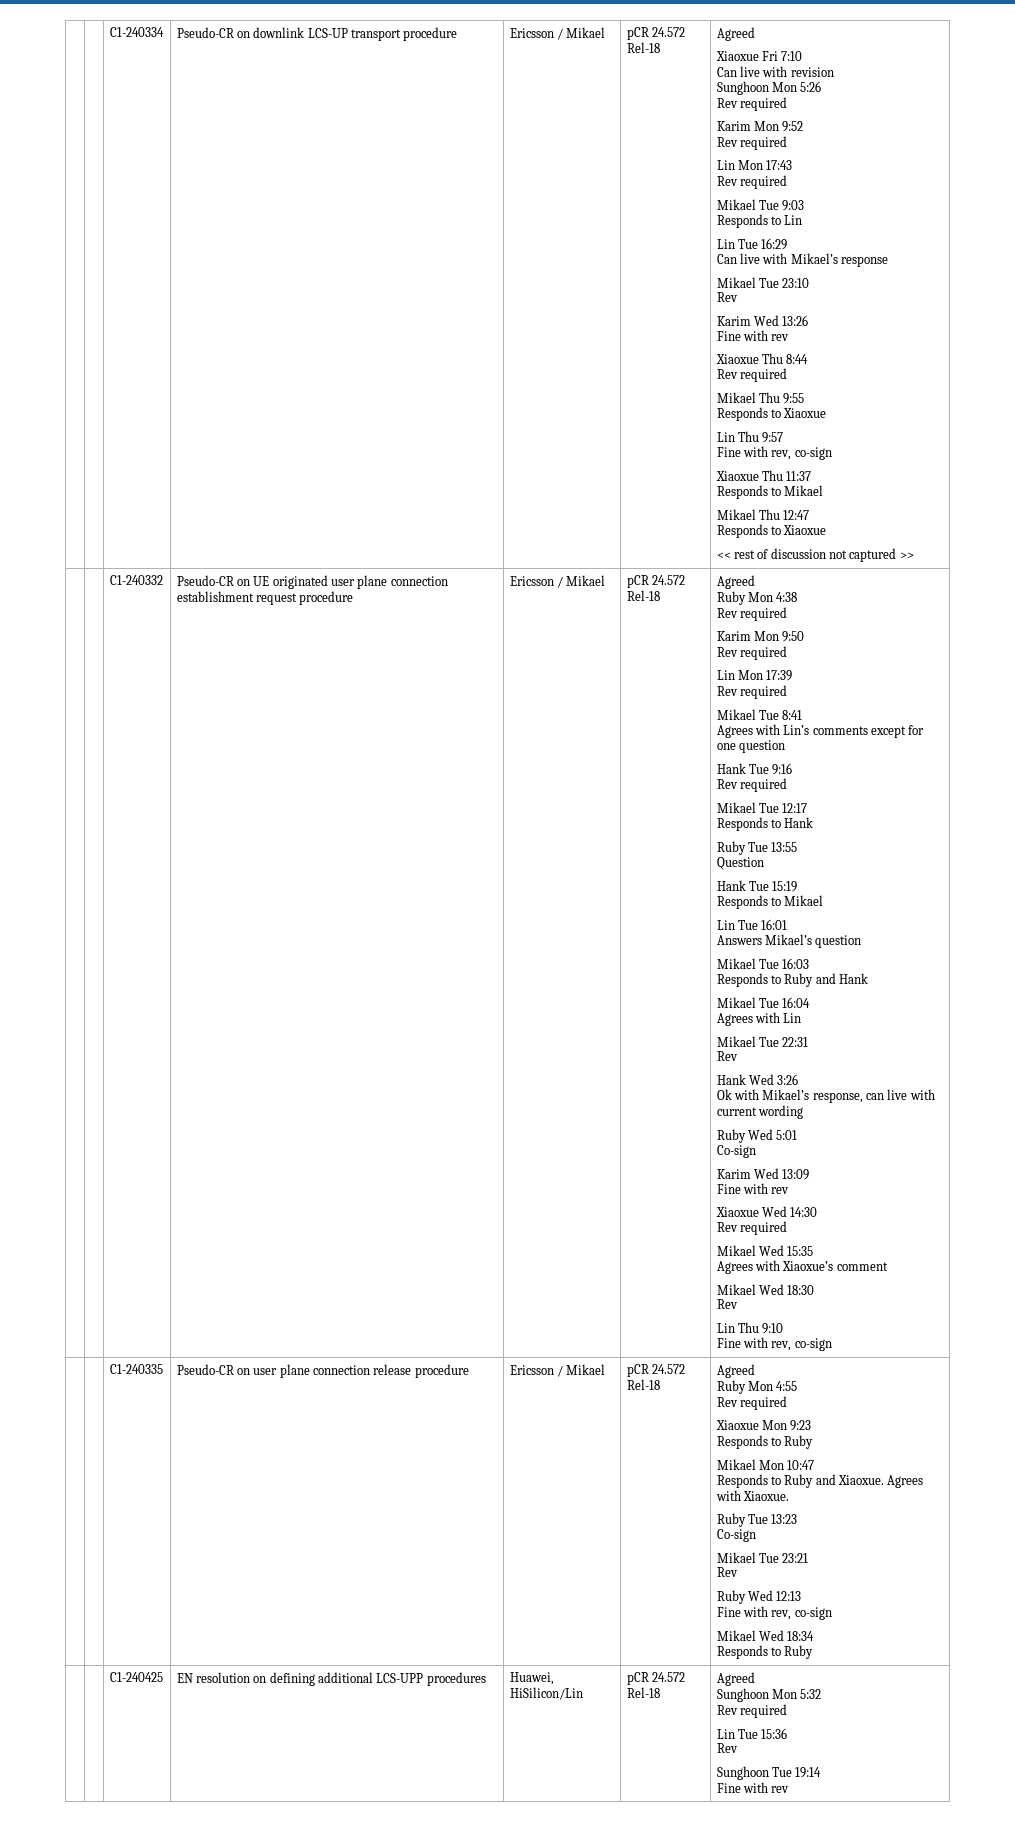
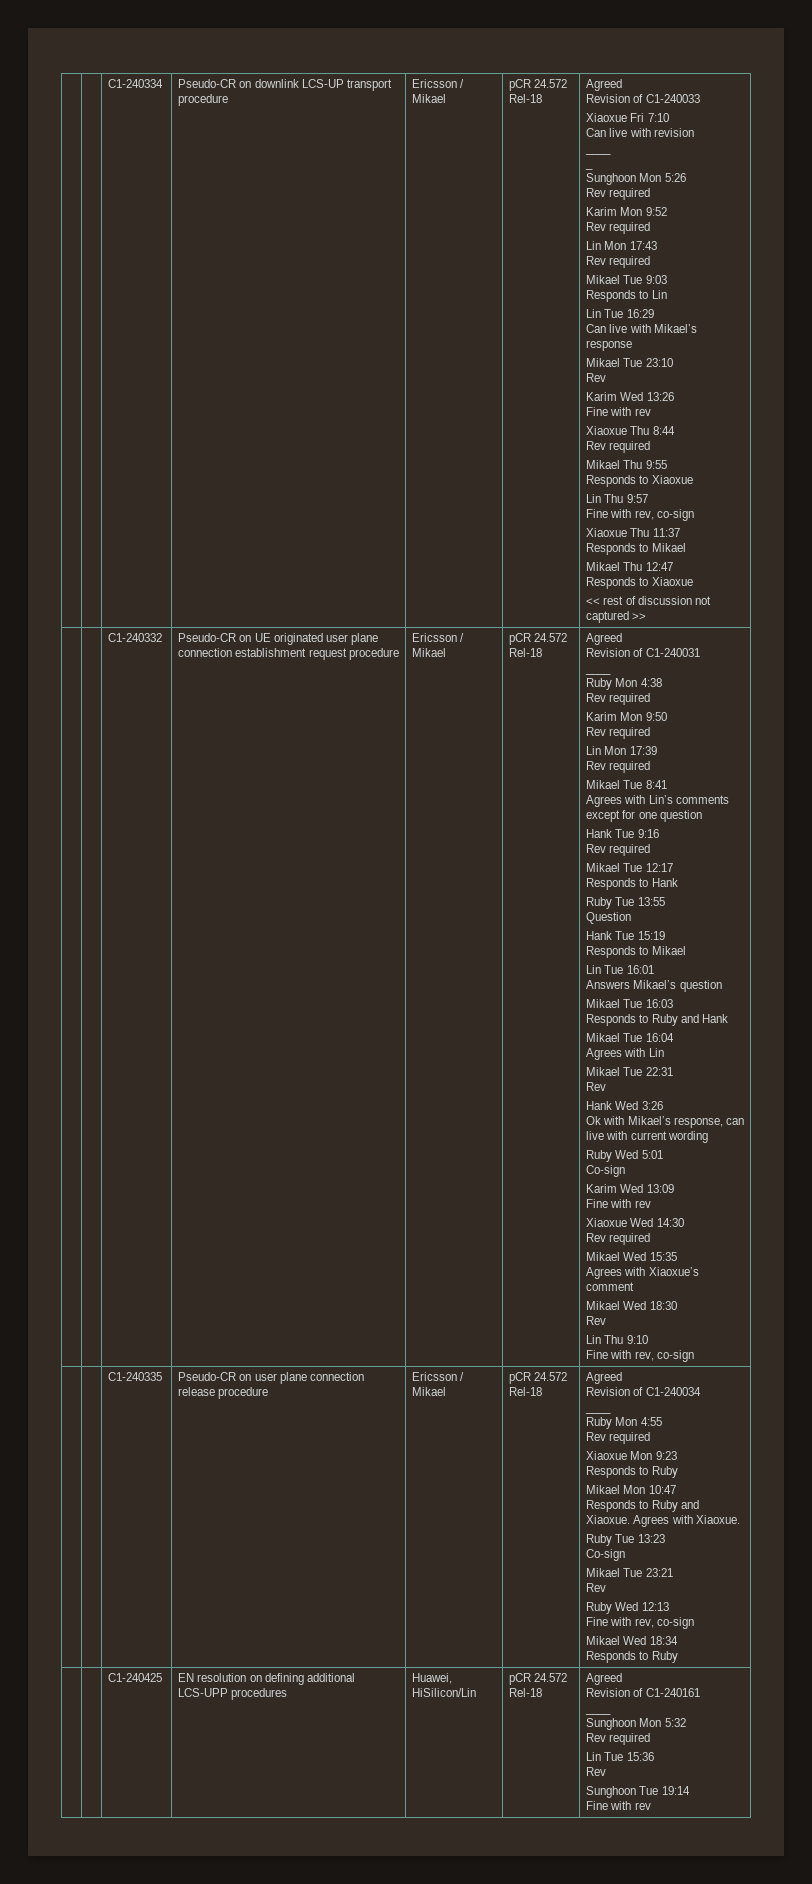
(755, 34) none -> [586,94,700,103] // Revision of C1-240033
(834, 72) none -> [585,152,612,155] [585,167,594,170] // ____ // _
(755, 582) none -> [586,648,700,657] [585,672,612,675] // Revision of C1-240031 // ____
(755, 1371) none -> [586,1387,701,1396] [585,1411,612,1414] // Revision of C1-240034 // ____
(755, 1679) none -> [586,1688,700,1697] [585,1712,612,1715] // Revision of C1-240161 // ____

